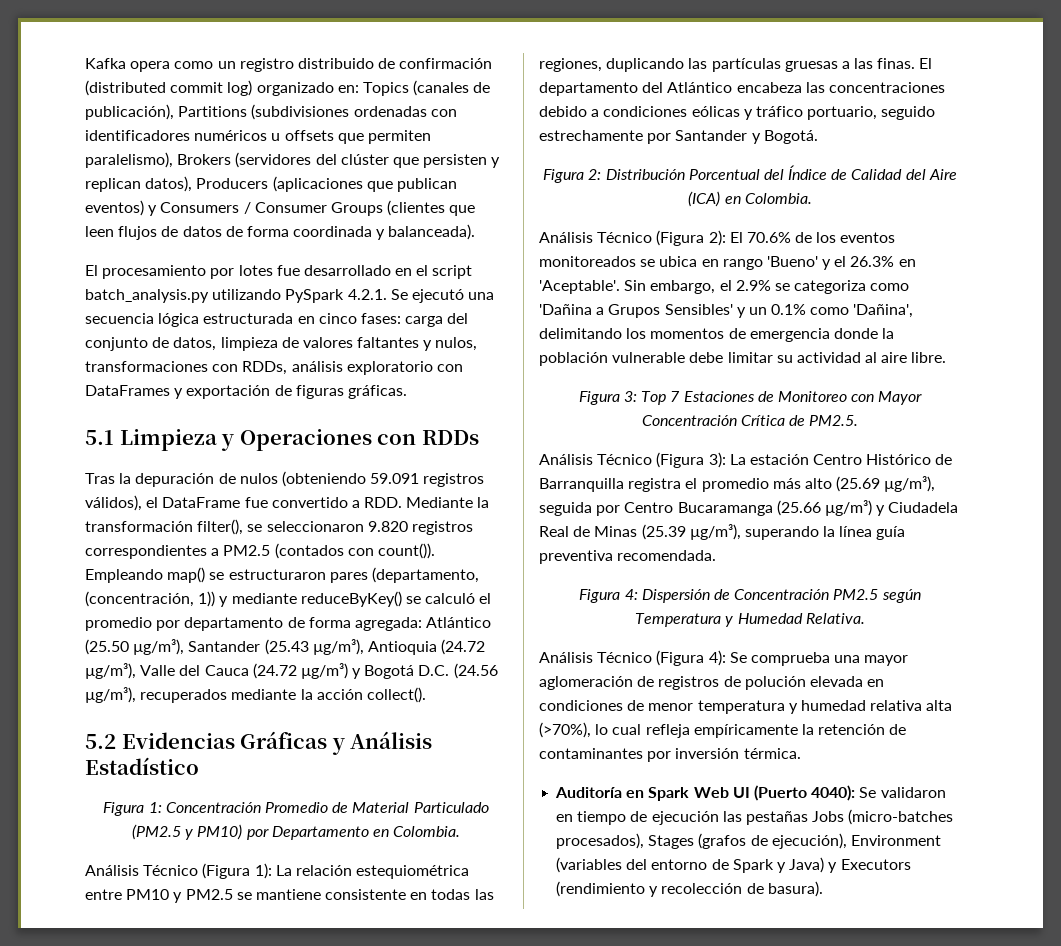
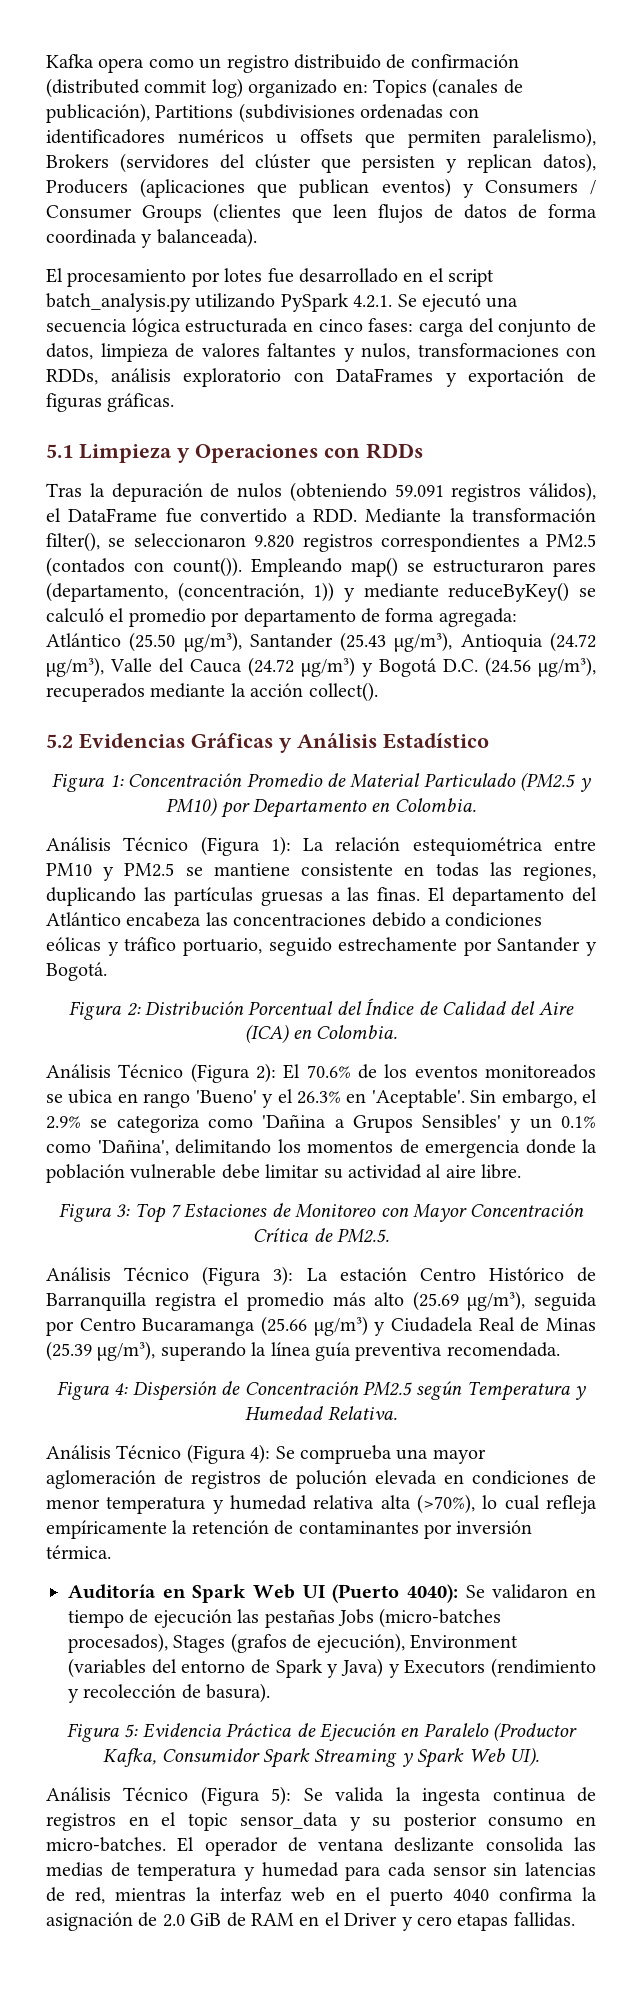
(823, 889) none -> [66,1722,578,1742] [103,1747,539,1768] [46,1786,597,1806] [46,1812,596,1831] [46,1837,596,1856] [46,1862,596,1881] [46,1887,598,1906] [46,1912,575,1931] // Figura 5: Evidencia Práctica de Ejecución en Paralelo (Productor Kafka, Consumidor Spark Streaming y Spark Web UI). // Análisis Técnico (Figura 5): Se valida la ingesta continua de registros en el topic sensor_data y su posterior consumo en micro-batches. El operador de ventana deslizante consolida las medias de temperatura y humedad para cada sensor sin latencias de red, mientras la interfaz web en el puerto 4040 confirma la asignación de 2.0 GiB de RAM en el Driver y cero etapas fallidas.

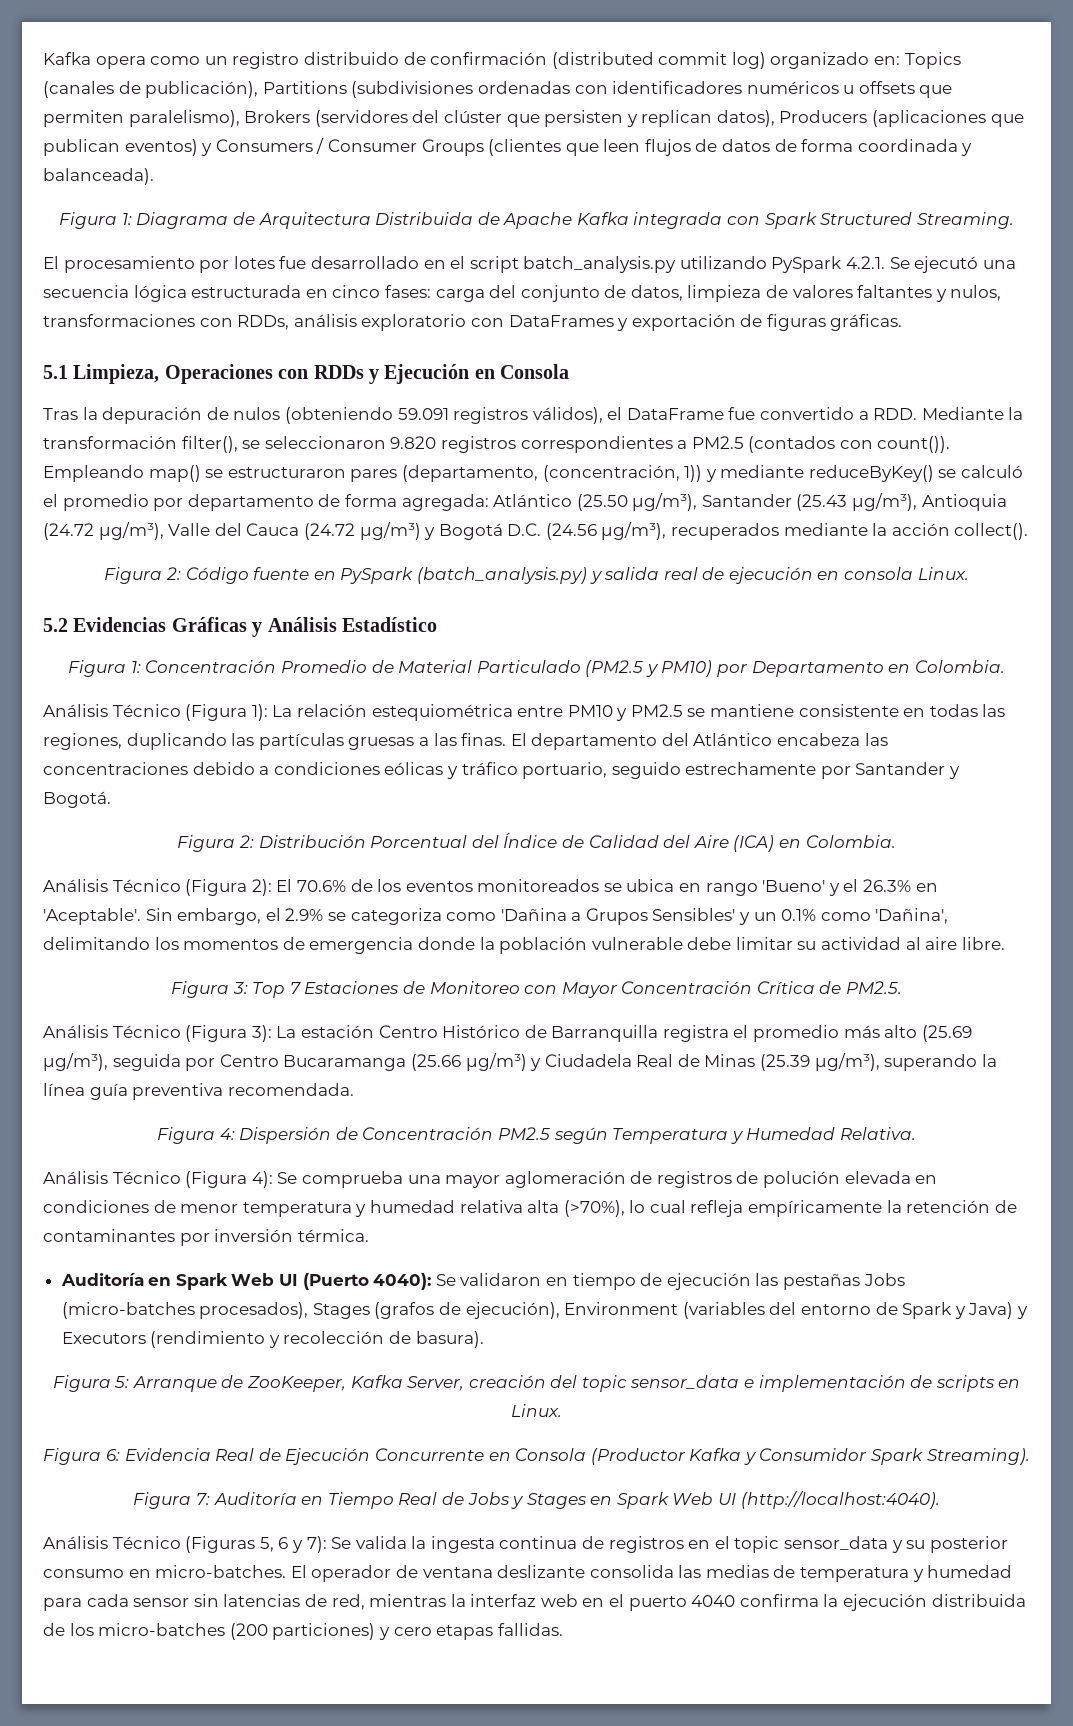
(257, 238) none -> [59,212,1014,229] // Figura 1: Diagrama de Arquitectura Distribuida de Apache Kafka integrada con Spark Structured Streaming.
[79,444,190,463] Limpieza y -> [73,364,160,384] Limpieza,
(423, 451) none -> [369,364,570,384] y Ejecución en Consola
(378, 692) none -> [104,567,969,584] // Figura 2: Código fuente en PySpark (batch_analysis.py) y salida real de ejecución en consola Linux.
[142,1722,578,1742] [103,1747,539,1768] [46,1786,292,1806] Evidencia Práctica de Ejecución en Paralelo (Productor Kafka, Consumidor Spark Streaming y Spark Web UI). // Análisis Técnico (Figura 5): -> [132,1375,1021,1392] [511,1404,562,1417] [43,1448,1030,1465] [133,1491,940,1509] [43,1536,327,1553] Arranque de ZooKeeper, Kafka Server, creación del topic sensor_data e implementación de scripts en Linux. // Figura 6: Evidencia Real de Ejecución Concurrente en Consola (Productor Kafka y Consumidor Spark Streaming). // Figura 7: Auditoría en Tiempo Real de Jobs y Stages en Spark Web UI (http://localhost:4040). // Análisis Técnico (Figuras 5, 6 y 7):
[46,1912,398,1931] asignación de 2.0 GiB de RAM en el Driver -> [843,1594,1026,1611] [43,1623,376,1640] ejecución distribuida de los micro-batches (200 particiones)

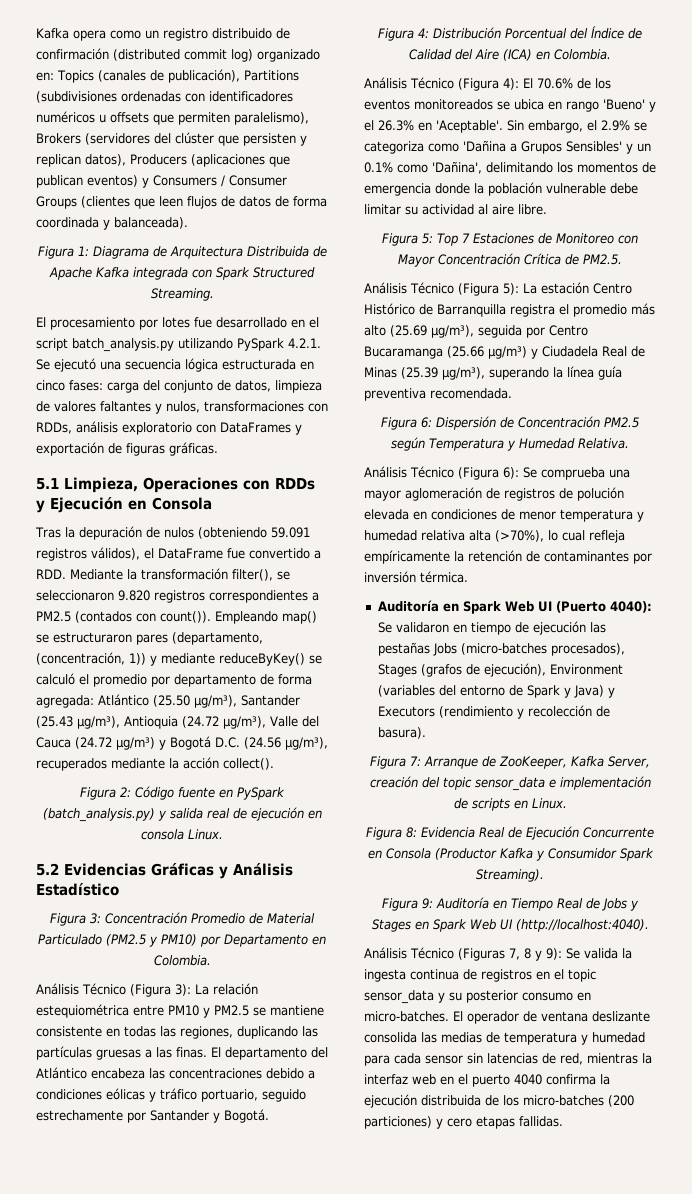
[130,661,141,673] 1: -> [90,913,101,924] 3:
[251,704,268,721] 1): -> [174,984,191,996] 3):
[239,835,255,848] 2: -> [418,28,429,38] 4:
[251,879,272,896] 2): -> [502,78,519,90] 4):
[232,982,248,994] 3: -> [422,233,434,244] 5:
[251,1025,272,1042] 3): -> [502,283,519,295] 5):
[219,1128,235,1140] 4: -> [421,417,432,428] 6:
[251,1171,273,1188] 4): -> [502,467,519,479] 6):
[114,1376,130,1388] 5: -> [410,756,422,766] 7:
[105,1449,120,1461] 6: -> [406,827,417,838] 8:
[195,1493,210,1505] 7: -> [422,898,433,909] 9:
[259,1536,327,1553] 5, 6 y 7): -> [508,948,562,961] 7, 8 y 9):

